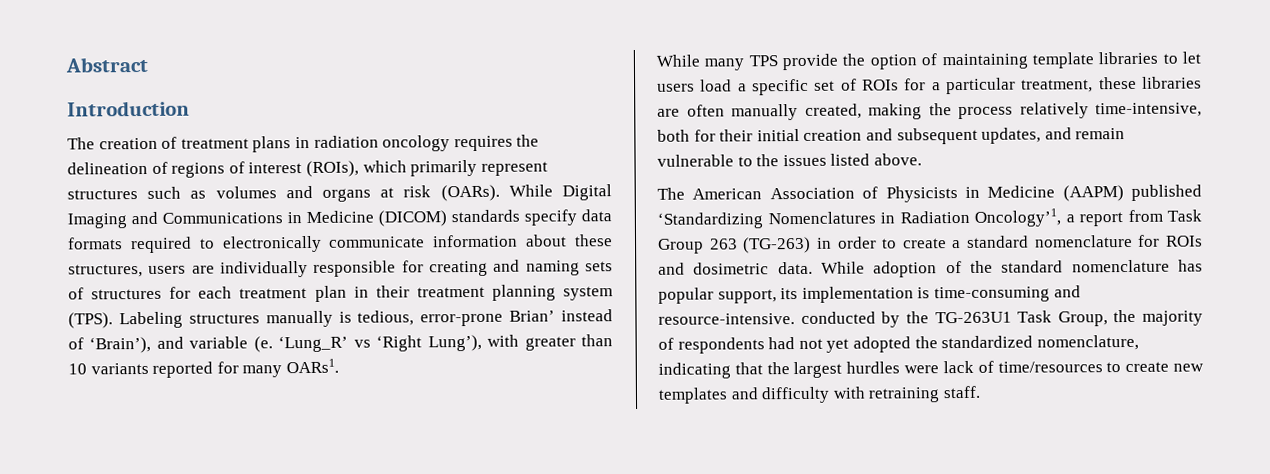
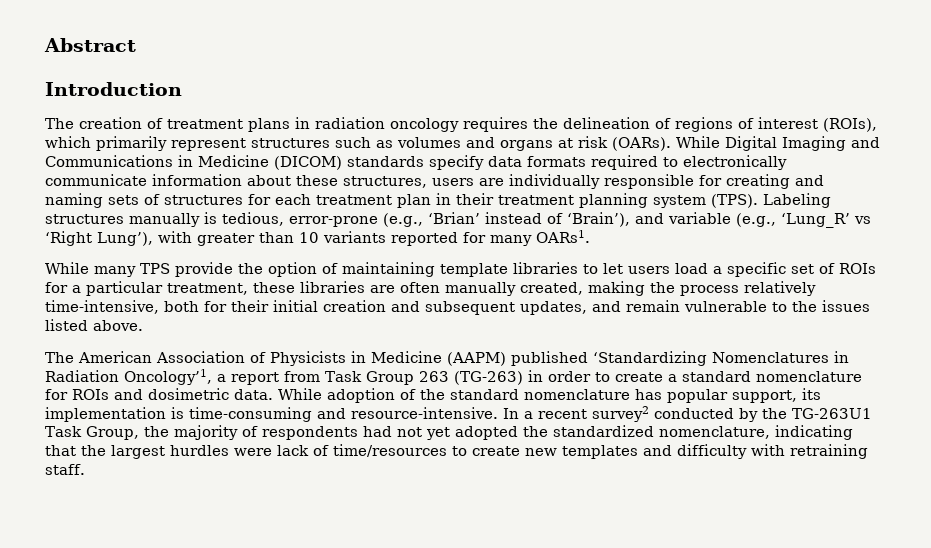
[509,310,556,322] Brian’ -> [383,212,480,227] (e.g., ‘Brian’
[253,336,273,353] (e. -> [736,213,776,227] (e.g.,
(795, 319) none -> [503,406,649,422] In a recent survey2

